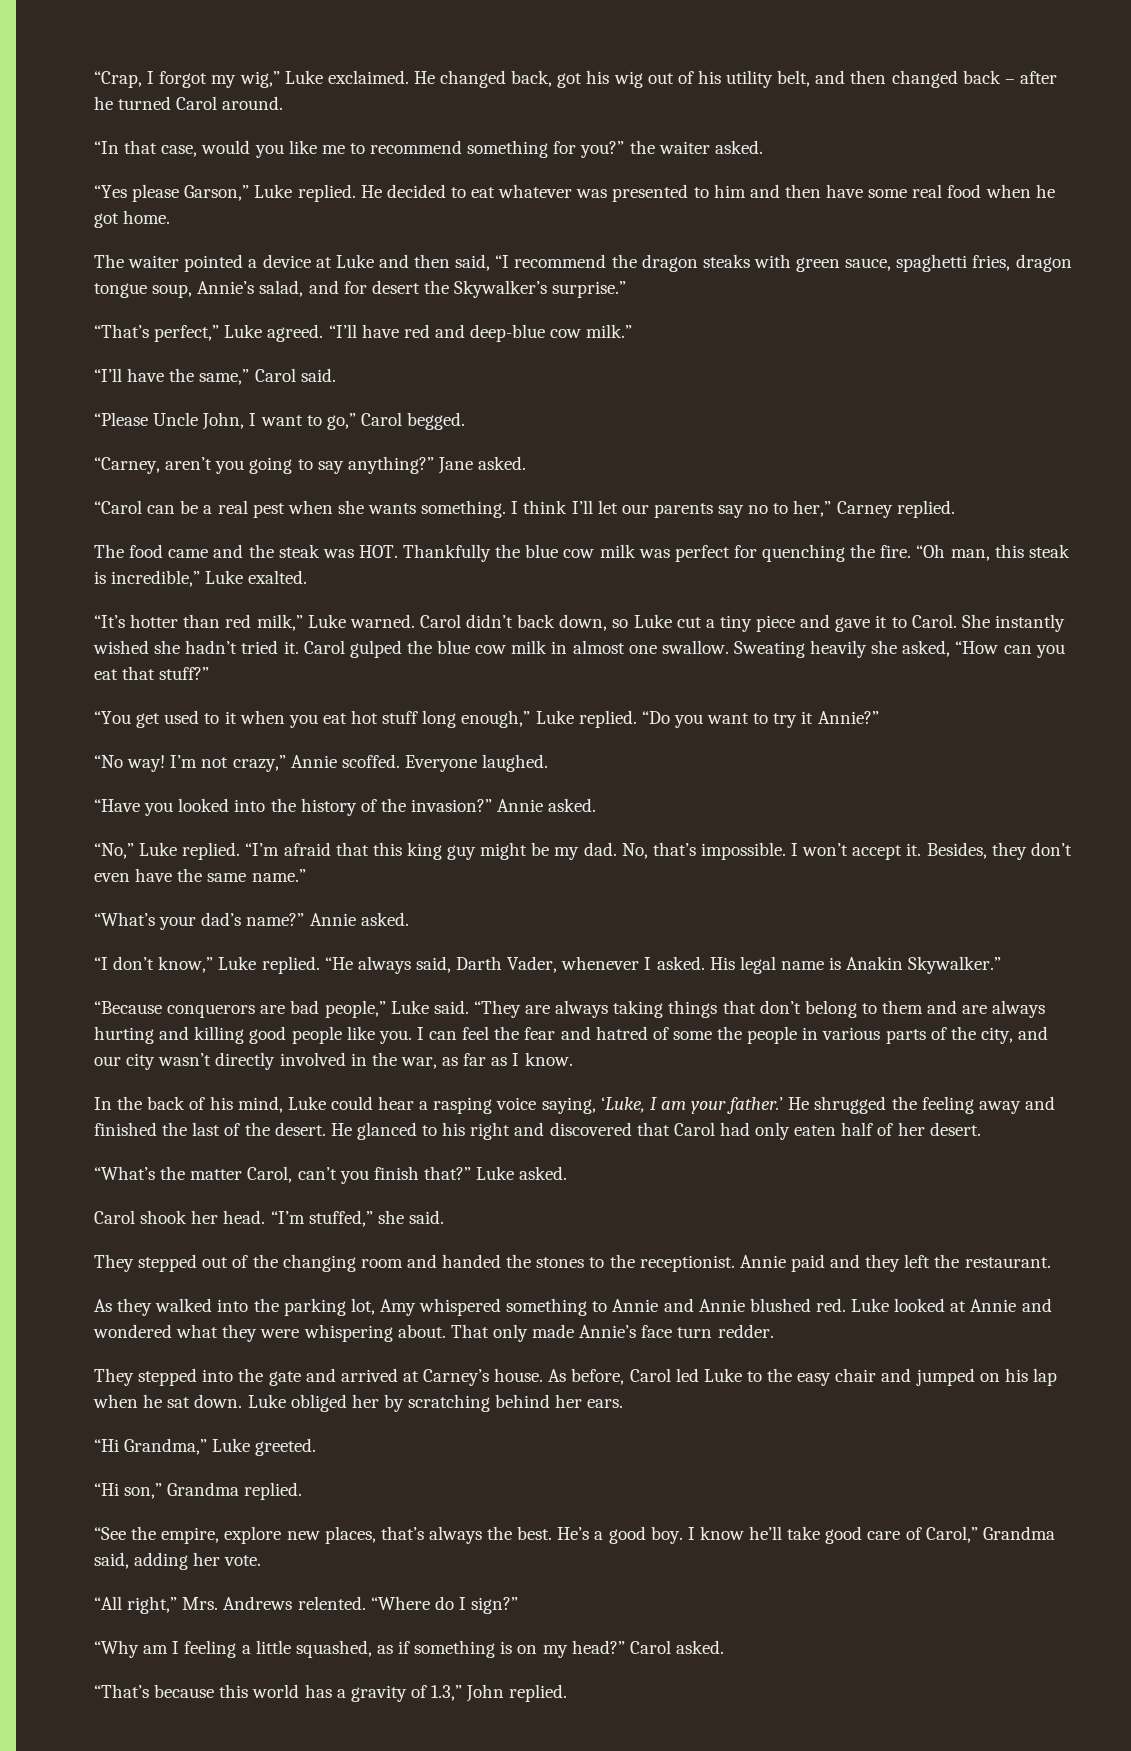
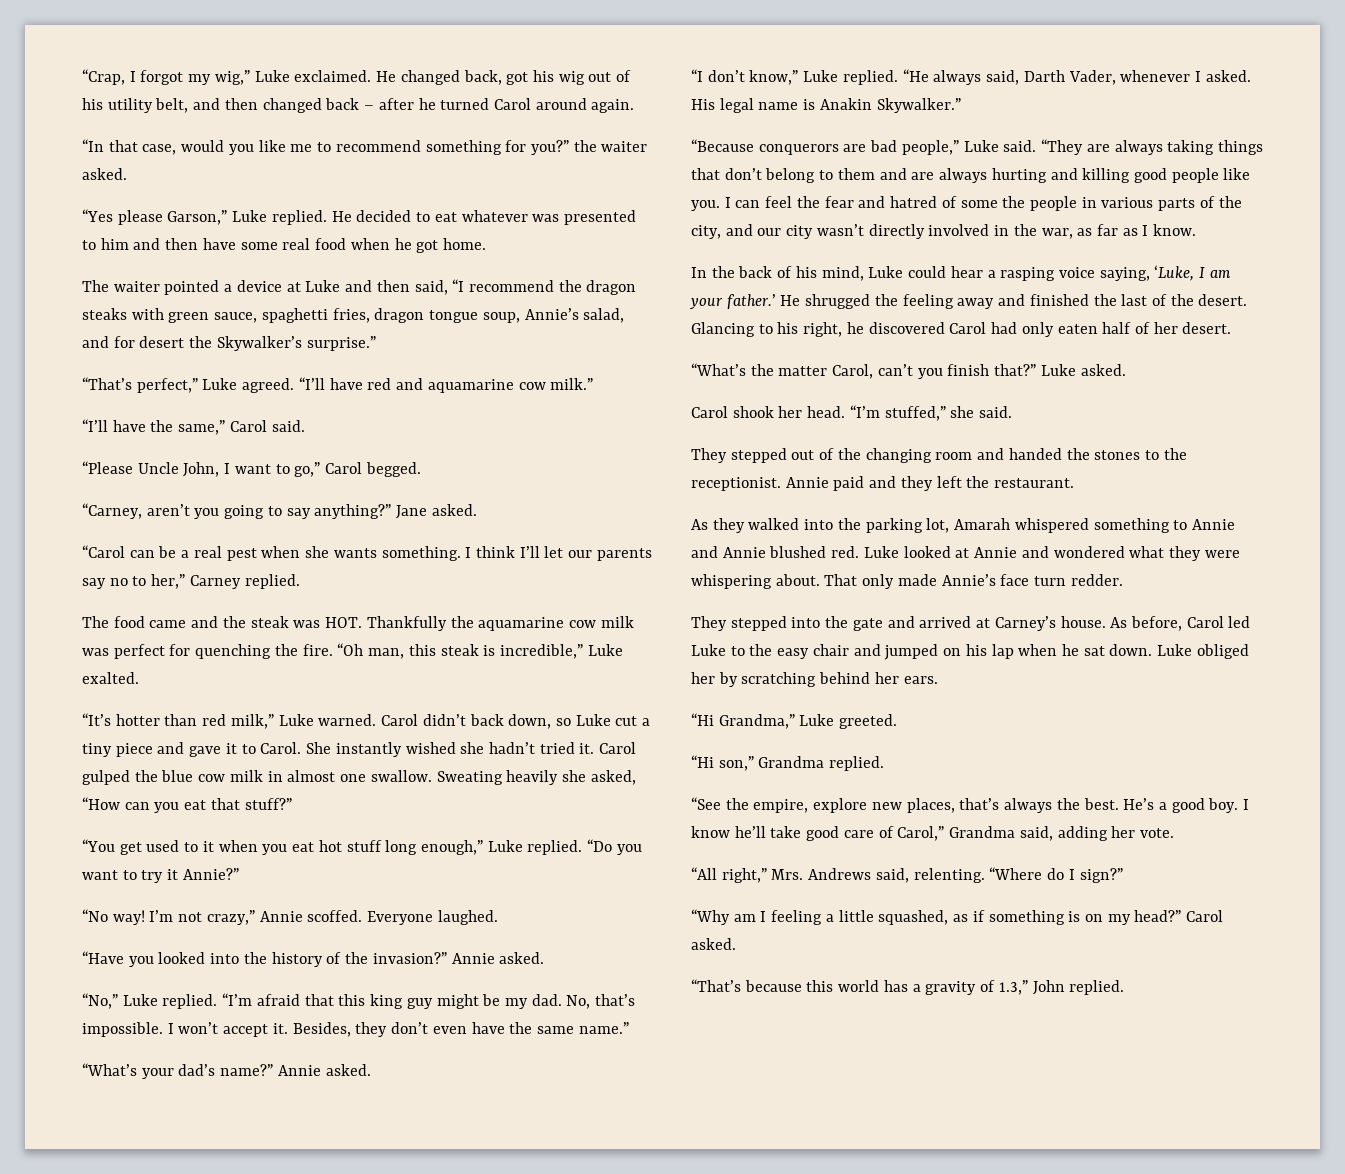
[222,96,284,110] around. -> [535,98,635,113] around again.
[470,324,546,342] deep-blue -> [427,379,514,393] aquamarine
[525,544,559,558] blue -> [478,617,565,631] aquamarine
[330,1122,670,1140] He glanced to his right and discovered that -> [691,322,945,337] Glancing to his right, he discovered
[379,1299,416,1316] Amy -> [954,518,1011,530] Amarah
[297,1596,366,1610] relented. -> [875,868,985,883] said, relenting.

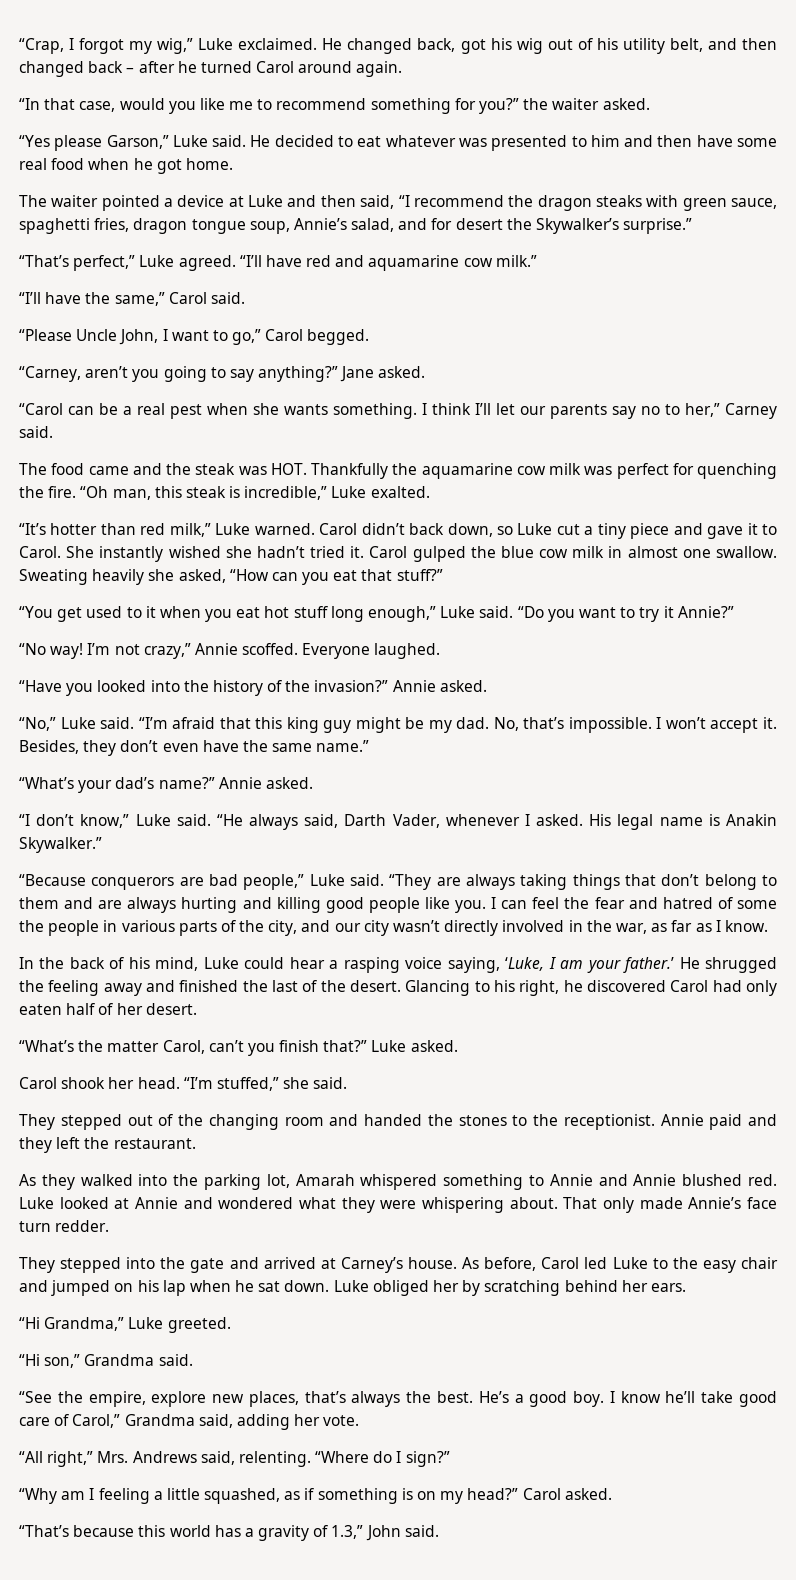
[271,210,327,225] replied. -> [212,135,247,147] said.
[244,574,300,589] replied. -> [19,426,53,438] said.
[527,840,583,855] replied. -> [479,606,514,618] said.
[162,994,218,1009] replied. -> [100,717,135,729] said.
[842,70,898,85] replied. -> [176,814,211,826] said.
[829,756,885,771] replied. -> [158,1354,193,1366] said.
[1069,980,1125,995] replied. -> [404,1525,439,1537] said.

